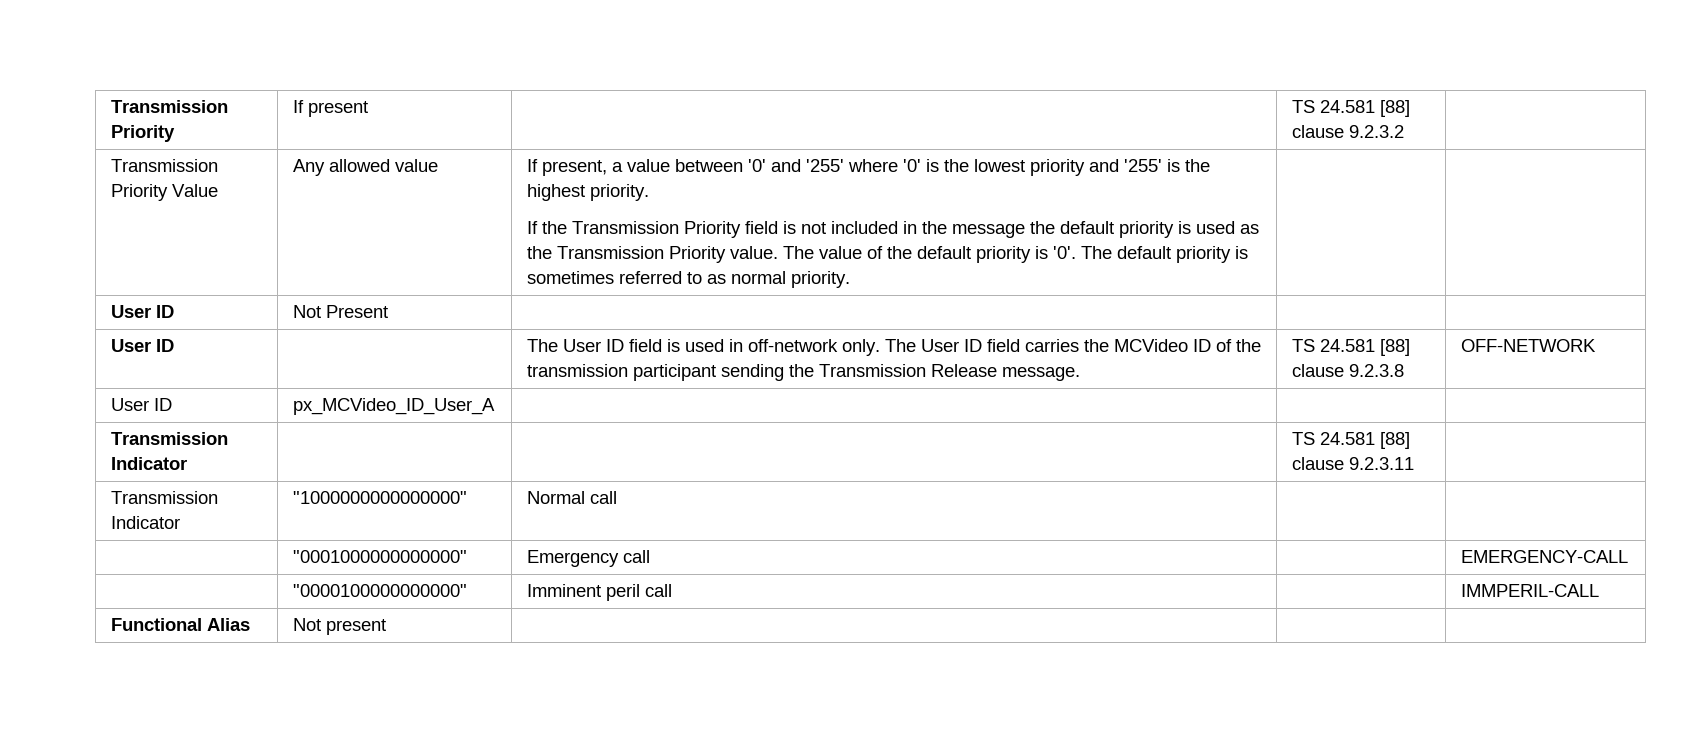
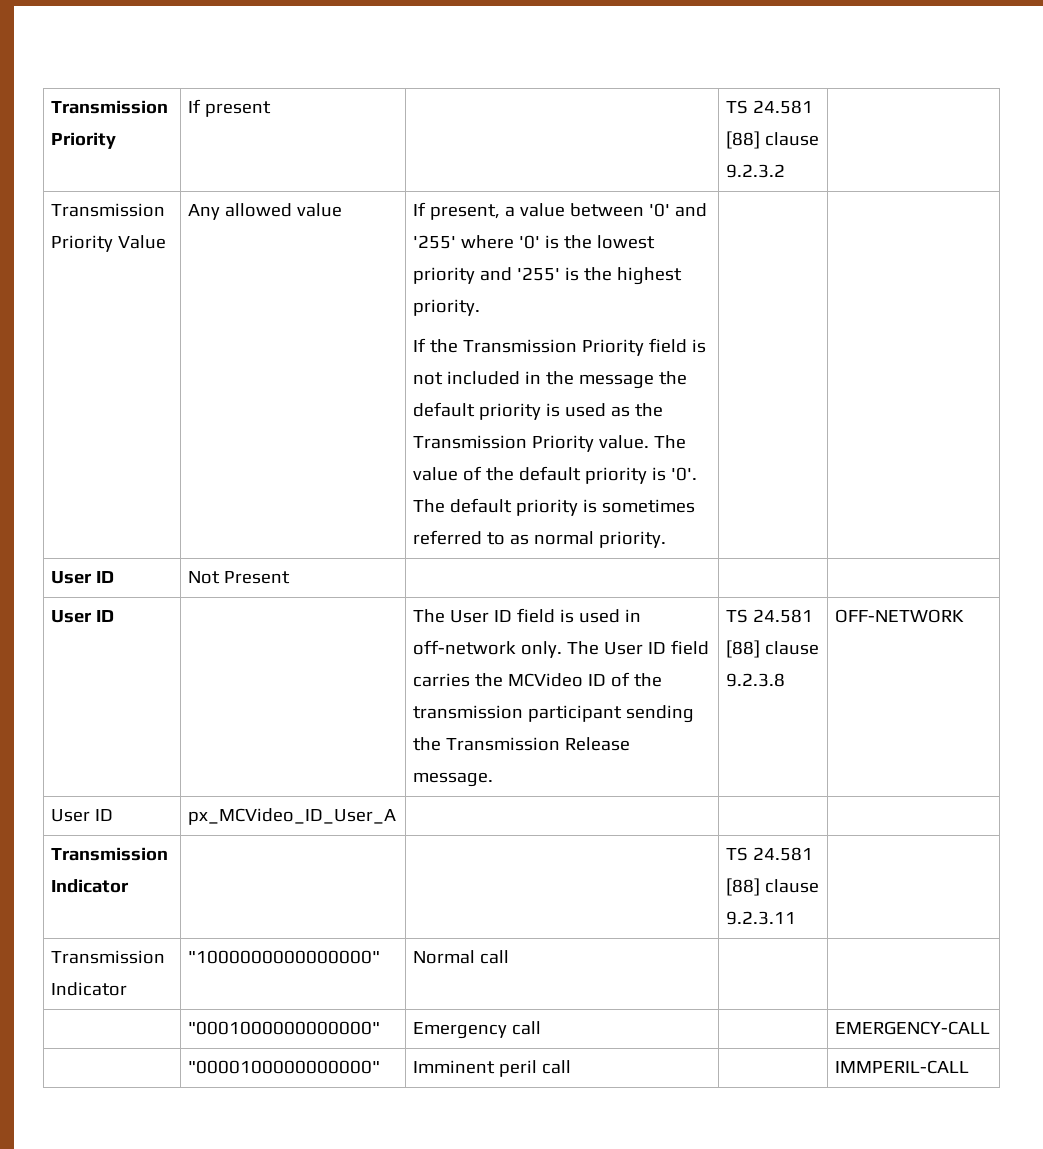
[110,618,250,631] [292,618,386,635] // Functional Alias | Not present | | | -> (969, 1067) none

